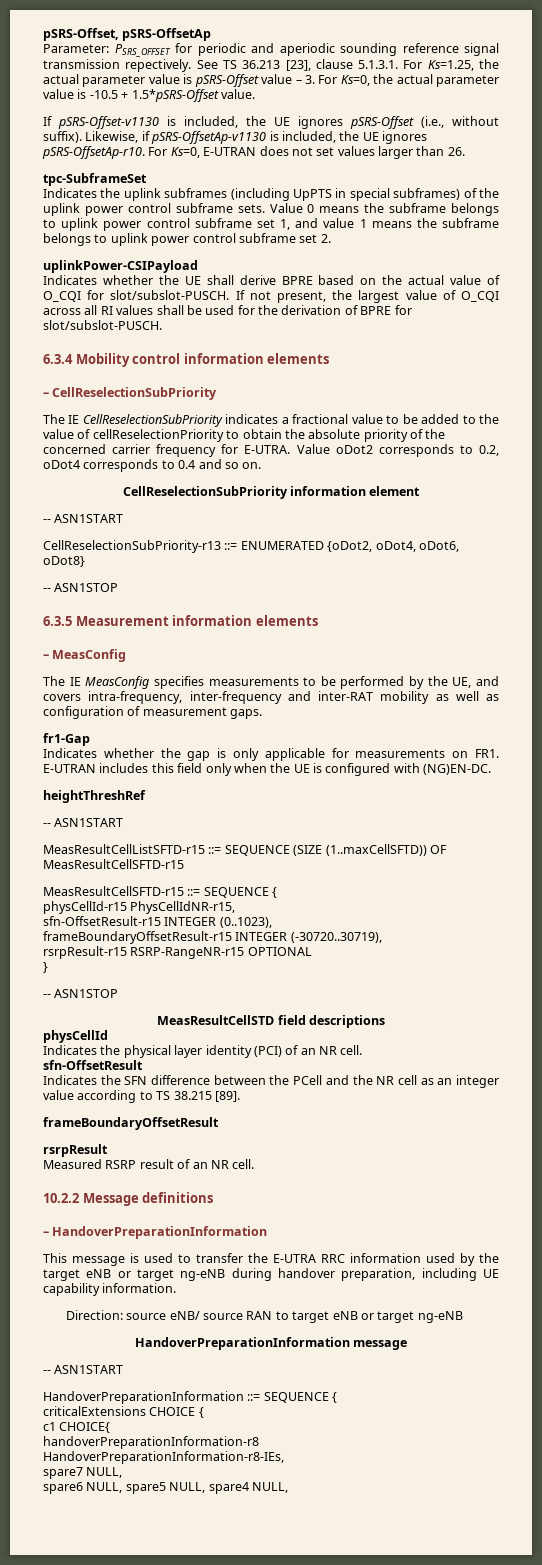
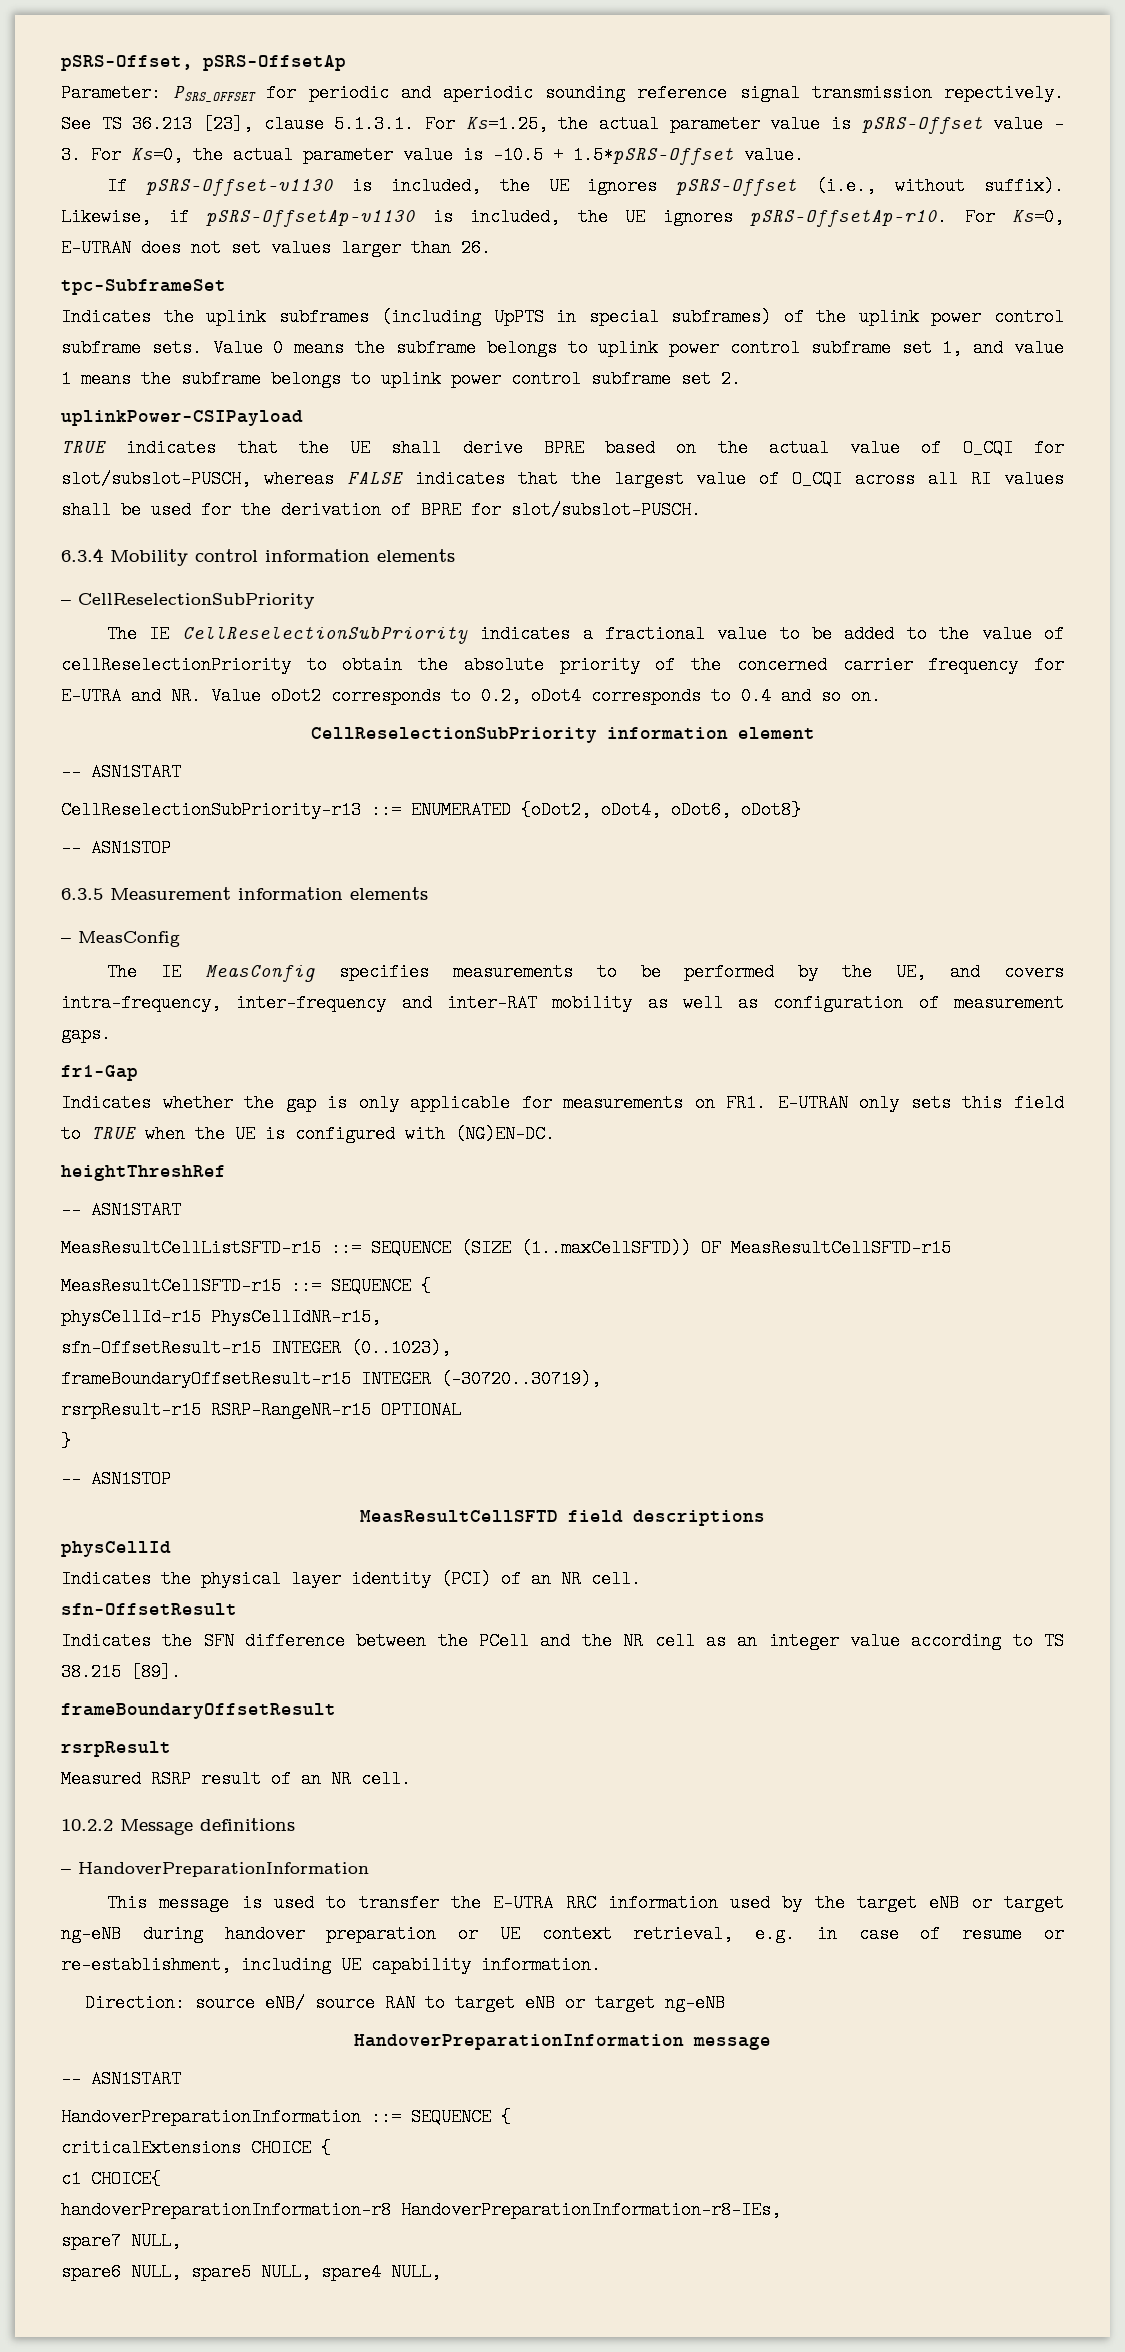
[43,275,153,285] Indicates whether -> [61,439,278,457] TRUE indicates that
[110,290,326,303] slot/subslot-PUSCH. If not present, -> [61,470,558,488] slot/subslot-PUSCH, whereas FALSE indicates that
[244,445,291,454] E-UTRA. -> [61,687,201,705] E-UTRA and NR.
[99,763,232,776] includes this field only -> [859,1094,1064,1112] [61,1125,136,1143] only sets this field to TRUE
[157,1015,275,1025] MeasResultCellSTD -> [360,1510,558,1523] MeasResultCellSFTD
[341,1268,416,1281] preparation, -> [326,1925,1064,1943] [61,1956,231,1974] preparation or UE context retrieval, e.g. in case of resume or re-establishment,

